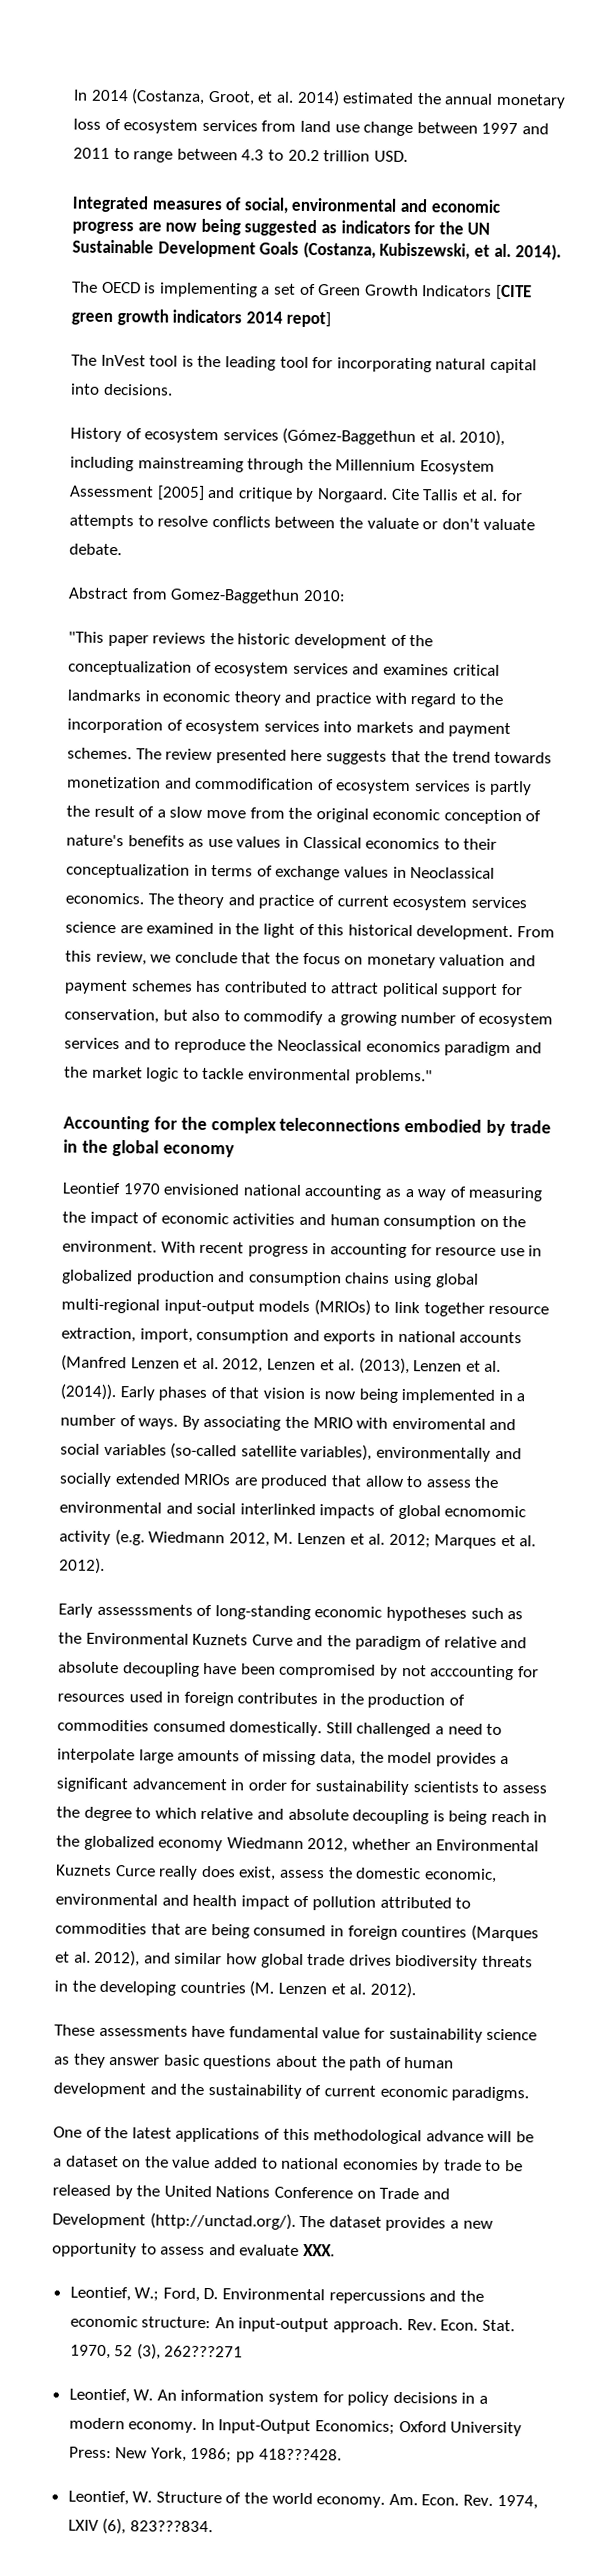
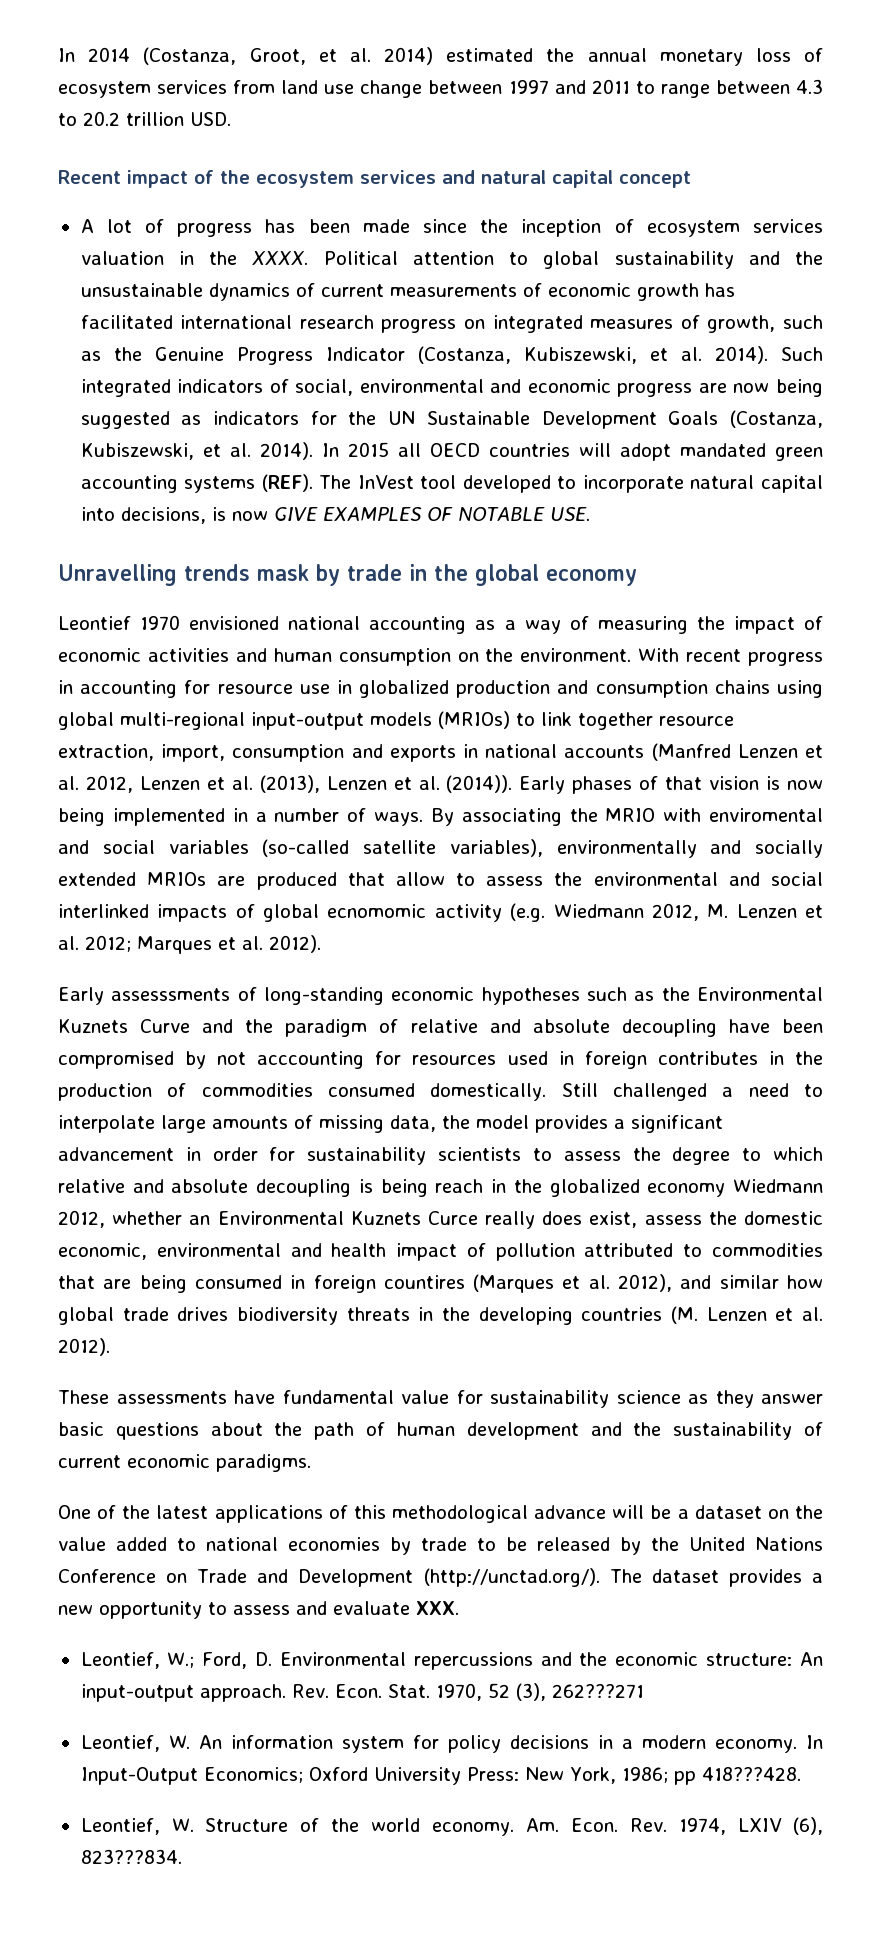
[72,195,222,213] Integrated measures -> [58,170,691,188] [80,219,823,237] [80,251,824,269] [80,283,735,301] [80,315,824,333] [80,346,823,365] [80,379,264,397] Recent impact of the ecosystem services and natural capital concept // A lot of progress has been made since the inception of ecosystem services valuation in the XXXX. Political attention to global sustainability and the unsustainable dynamics of current measurements of economic growth has facilitated international research progress on integrated measures of growth, such as the Genuine Progress Indicator (Costanza, Kubiszewski, et al. 2014). Such integrated indicators
[72,281,532,301] [71,309,332,328] [71,354,537,374] [70,383,173,396] [70,427,506,446] [70,456,495,475] [69,485,523,503] [69,514,536,531] [69,543,122,556] [68,587,346,604] [68,631,434,649] [68,660,500,677] [67,689,504,708] [67,718,512,738] [67,747,553,765] [67,776,533,796] [66,805,542,825] [66,834,498,850] [66,863,496,881] [65,892,527,911] [65,921,555,941] [65,950,536,969] [64,979,523,998] [64,1008,554,1028] [64,1037,542,1057] [64,1066,433,1085] [63,1115,483,1134] // The OECD is implementing a set of Green Growth Indicators [CITE green growth indicators 2014 repot] // The InVest tool is the leading tool for incorporating natural capital into decisions. // History of ecosystem services (Gómez-Baggethun et al. 2010), including mainstreaming through the Millennium Ecosystem Assessment [2005] and critique by Norgaard. Cite Tallis et al. for attempts to resolve conflicts between the valuate or don't valuate debate. // Abstract from Gomez-Baggethun 2010: // "This paper reviews the historic development of the conceptualization of ecosystem services and examines critical landmarks in economic theory and practice with regard to the incorporation of ecosystem services into markets and payment schemes. The review presented here suggests that the trend towards monetization and commodification of ecosystem services is partly the result of a slow move from the original economic conception of nature's benefits as use values in Classical economics to their conceptualization in terms of exchange values in Neoclassical economics. The theory and practice of current ecosystem services science are examined in the light of this historical development. From this review, we conclude that the focus on monetary valuation and payment schemes has contributed to attract political support for conservation, but also to commodify a growing number of ecosystem services and to reproduce the Neoclassical economics paradigm and the market logic to tackle environmental problems." // Accounting for the complex teleconnections embodied -> [321,442,824,461] [80,474,824,493] [80,507,590,524] [58,564,309,586] In 2015 all OECD countries will adopt mandated green accounting systems (REF). The InVest tool developed to incorporate natural capital into decisions, is now GIVE EXAMPLES OF NOTABLE USE. // Unravelling trends mask

